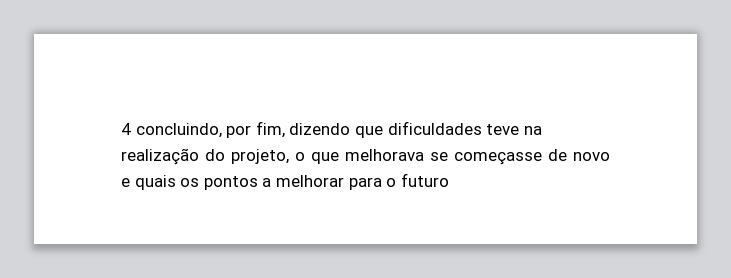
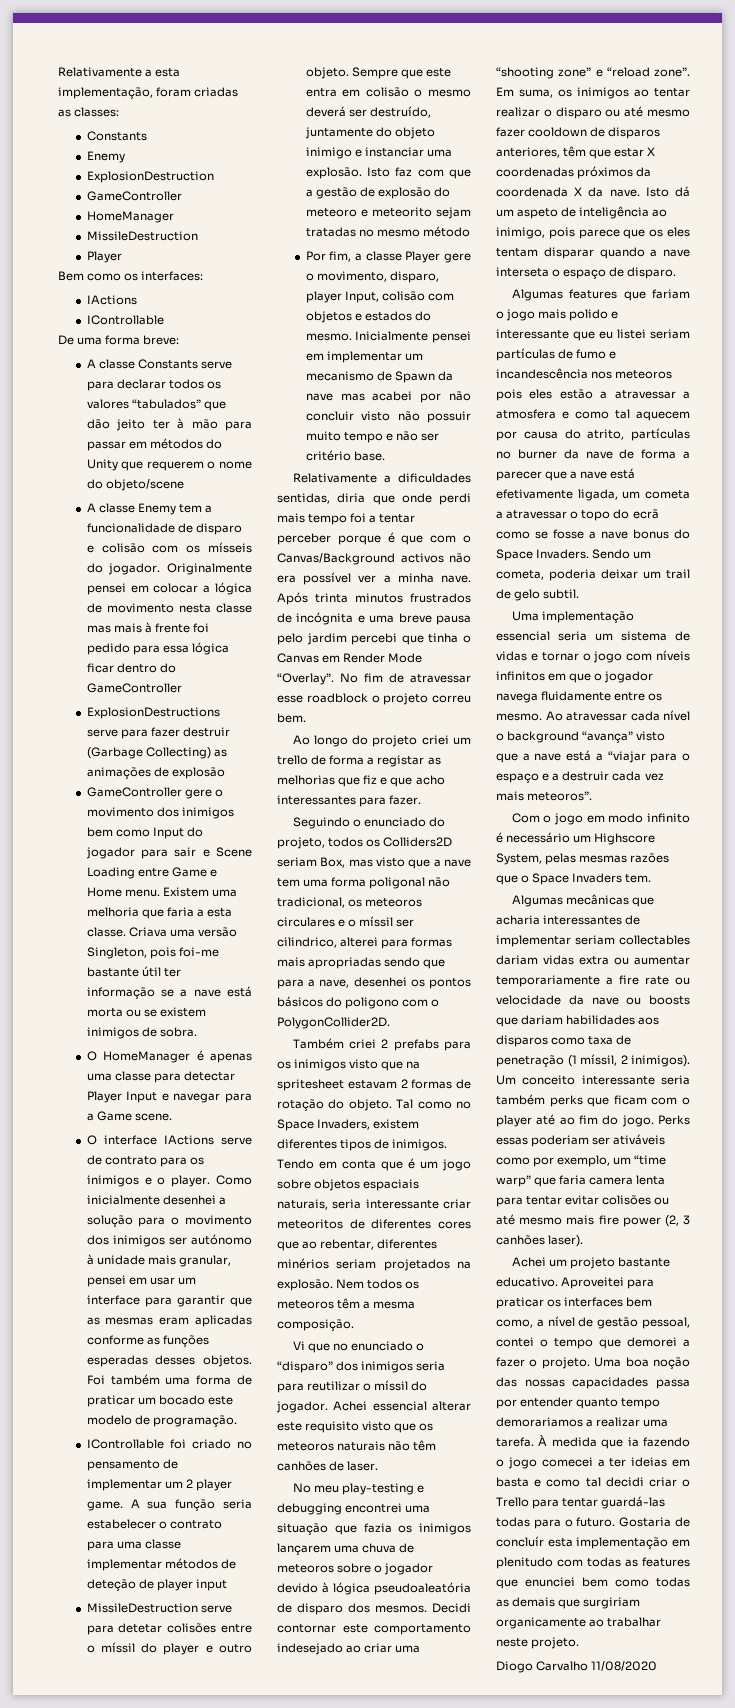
[121,121,542,138] [121,148,610,165] [121,173,449,190] 4 concluindo, por fim, dizendo que dificuldades teve na realização do projeto, o que melhorava se começasse de novo e quais os pontos a melhorar para o futuro -> [58,67,181,77] [58,87,239,99] [58,107,120,117] [86,131,147,141] [86,151,125,163] [86,171,214,183] [86,191,182,201] [86,211,174,223] [86,231,198,241] [86,251,122,263] [58,271,204,281] [86,295,137,305] [86,315,164,325] [58,335,180,345] [86,359,233,369] [86,379,222,391] [86,399,226,411] [86,418,253,431] [86,438,223,451] [86,459,252,471] [86,479,184,491] [86,503,213,515] [86,523,242,535] [86,542,252,553] [86,563,252,575] [86,582,252,595] [86,603,252,613] [86,622,210,633] [86,642,230,655] [86,663,176,673] [86,683,182,693] [86,707,220,719] [86,727,231,739] [86,747,227,759] [86,767,225,779] [86,787,223,799] [86,807,234,819] [86,827,204,839] [85,847,252,859] [86,867,218,879] [86,887,238,897] [86,907,233,919] [86,927,238,937] [86,947,219,959] [86,966,181,977] [86,986,252,999] [86,1007,207,1017] [86,1027,197,1039] [86,1050,252,1063] [86,1071,236,1083] [86,1091,252,1103] [86,1111,172,1121] [86,1135,252,1145] [86,1155,205,1167] [86,1175,252,1187] [86,1195,226,1205] [86,1215,252,1227] [86,1234,252,1247] [86,1254,232,1267] [86,1275,197,1287] [86,1295,252,1307] [86,1315,253,1327] [86,1335,209,1347] [86,1355,252,1367] [86,1374,252,1385] [86,1395,234,1407] [86,1415,237,1427] [86,1439,252,1449] [86,1459,178,1471] [86,1479,233,1491] [86,1499,252,1511] [86,1519,222,1529] [86,1539,181,1551] [86,1558,236,1571] [86,1579,228,1591] [86,1603,232,1613] [86,1623,253,1635] [86,1642,252,1655] [305,67,452,79] [305,87,471,97] [305,106,431,118] [304,127,435,139] [305,147,453,159] [305,167,471,179] [305,187,451,199] [305,207,471,219] [305,226,471,237] [305,251,471,263] [305,271,439,283] [305,291,455,303] [305,311,432,323] [305,331,471,343] [305,351,423,363] [305,371,454,383] [305,391,471,403] [305,411,471,423] [305,431,440,443] [305,450,385,461] [292,473,471,483] [277,493,471,505] [277,513,416,525] [277,532,471,545] [277,553,471,565] [277,572,471,585] [277,592,471,605] [277,612,471,625] [277,633,471,645] [277,653,423,663] [277,673,471,685] [277,693,471,705] [277,713,306,723] [292,735,471,747] [277,755,441,767] [277,775,445,787] [277,795,422,807] [292,817,445,829] [277,837,453,849] [277,857,471,869] [277,877,451,889] [277,897,423,908] [277,916,415,927] [277,937,453,949] [277,957,446,969] [277,977,471,989] [277,996,440,1009] [277,1017,390,1029] [292,1038,471,1051] [277,1059,421,1071] [277,1079,471,1091] [277,1099,471,1111] [277,1119,420,1131] [277,1139,448,1151] [277,1158,471,1171] [277,1179,420,1191] [277,1199,471,1210] [277,1219,471,1229] [277,1239,438,1251] [277,1258,471,1271] [277,1279,420,1291] [277,1298,416,1309] [277,1319,354,1331] [292,1341,425,1353] [277,1361,446,1373] [277,1380,428,1393] [276,1401,471,1413] [277,1421,434,1433] [277,1440,437,1451] [277,1461,379,1471] [292,1483,424,1495] [277,1503,431,1515] [277,1523,471,1535] [277,1543,415,1555] [277,1563,434,1575] [277,1582,471,1595] [277,1603,471,1615] [277,1624,471,1635] [277,1643,421,1655] [496,67,690,79] [496,87,690,99] [496,106,690,119] [496,127,661,139] [496,146,656,159] [496,166,652,179] [496,186,690,197] [496,206,668,219] [496,227,690,239] [496,247,690,259] [496,267,677,279] [511,289,690,301] [496,309,619,321] [496,329,690,341] [496,348,617,361] [496,368,673,379] [496,389,690,401] [496,409,690,421] [496,428,690,441] [496,449,690,459] [496,468,636,481] [496,489,690,501] [496,509,659,521] [496,529,690,539] [496,549,652,561] [496,569,690,581] [496,589,580,601] [511,611,634,623] [496,631,690,641] [496,650,690,663] [496,671,654,683] [496,691,663,703] [496,710,690,721] [496,731,666,743] [496,750,690,763] [496,771,664,783] [496,791,593,801] [511,813,690,825] [496,832,656,845] [496,853,670,865] [496,873,652,885] [511,894,654,907] [496,915,641,925] [496,935,690,947] [496,955,690,965] [496,975,690,987] [496,995,690,1005] [496,1015,660,1027] [496,1035,632,1047] [496,1054,690,1067] [496,1075,690,1085] [496,1094,690,1107] [496,1114,690,1127] [496,1134,666,1147] [496,1155,667,1167] [496,1175,666,1187] [496,1195,670,1207] [496,1214,690,1227] [496,1235,584,1247] [511,1257,670,1269] [496,1277,655,1289] [496,1297,653,1309] [496,1316,690,1329] [496,1337,690,1349] [496,1357,690,1369] [496,1377,690,1389] [496,1397,661,1409] [496,1417,669,1427] [496,1435,690,1449] [496,1457,690,1469] [496,1477,690,1487] [496,1496,666,1509] [496,1517,690,1529] [496,1536,690,1549] [496,1557,690,1569] [496,1577,690,1589] [496,1597,641,1609] [496,1617,662,1629] [496,1637,580,1649] [496,1661,658,1673] Relativamente a esta implementação, foram criadas as classes: // Constants // Enemy // ExplosionDestruction // GameController // HomeManager // MissileDestruction // Player // Bem como os interfaces: // IActions // IControllable // De uma forma breve: // A classe Constants serve para declarar todos os valores “tabulados” que dão jeito ter à mão para passar em métodos do Unity que requerem o nome do objeto/scene // A classe Enemy tem a funcionalidade de disparo e colisão com os mísseis do jogador. Originalmente pensei em colocar a lógica de movimento nesta classe mas mais à frente foi pedido para essa lógica ficar dentro do GameController // ExplosionDestructions serve para fazer destruir (Garbage Collecting) as animações de explosão // GameController gere o movimento dos inimigos bem como Input do jogador para sair e Scene Loading entre Game e Home menu. Existem uma melhoria que faria a esta classe. Criava uma versão Singleton, pois foi-me bastante útil ter informação se a nave está morta ou se existem inimigos de sobra. // O HomeManager é apenas uma classe para detectar Player Input e navegar para a Game scene. // O interface IActions serve de contrato para os inimigos e o player. Como inicialmente desenhei a solução para o movimento dos inimigos ser autónomo à unidade mais granular, pensei em usar um interface para garantir que as mesmas eram aplicadas conforme as funções esperadas desses objetos. Foi também uma forma de praticar um bocado este modelo de programação. // IControllable foi criado no pensamento de implementar um 2 player game. A sua função seria estabelecer o contrato para uma classe implementar métodos de deteção de player input // MissileDestruction serve para detetar colisões entre o míssil do player e outro objeto. Sempre que este entra em colisão o mesmo deverá ser destruído, juntamente do objeto inimigo e instanciar uma explosão. Isto faz com que a gestão de explosão do meteoro e meteorito sejam tratadas no mesmo método // Por fim, a classe Player gere o movimento, disparo, player Input, colisão com objetos e estados do mesmo. Inicialmente pensei em implementar um mecanismo de Spawn da nave mas acabei por não concluir visto não possuir muito tempo e não ser critério base. // Relativamente a dificuldades sentidas, diria que onde perdi mais tempo foi a tentar perceber porque é que com o Canvas/Background activos não era possível ver a minha nave. Após trinta minutos frustrados de incógnita e uma breve pausa pelo jardim percebi que tinha o Canvas em Render Mode “Overlay”. No fim de atravessar esse roadblock o projeto correu bem. // Ao longo do projeto criei um trello de forma a registar as melhorias que fiz e que acho interessantes para fazer. // Seguindo o enunciado do projeto, todos os Colliders2D seriam Box, mas visto que a nave tem uma forma poligonal não tradicional, os meteoros circulares e o míssil ser cilindrico, alterei para formas mais apropriadas sendo que para a nave, desenhei os pontos básicos do poligono com o PolygonCollider2D. // Também criei 2 prefabs para os inimigos visto que na spritesheet estavam 2 formas de rotação do objeto. Tal como no Space Invaders, existem diferentes tipos de inimigos. Tendo em conta que é um jogo sobre objetos espaciais naturais, seria interessante criar meteoritos de diferentes cores que ao rebentar, diferentes minérios seriam projetados na explosão. Nem todos os meteoros têm a mesma composição. // Vi que no enunciado o “disparo” dos inimigos seria para reutilizar o míssil do jogador. Achei essencial alterar este requisito visto que os meteoros naturais não têm canhões de laser. // No meu play-testing e debugging encontrei uma situação que fazia os inimigos lançarem uma chuva de meteoros sobre o jogador devido à lógica pseudoaleatória de disparo dos mesmos. Decidi contornar este comportamento indesejado ao criar uma “shooting zone” e “reload zone”. Em suma, os inimigos ao tentar realizar o disparo ou até mesmo fazer cooldown de disparos anteriores, têm que estar X coordenadas próximos da coordenada X da nave. Isto dá um aspeto de inteligência ao inimigo, pois parece que os eles tentam disparar quando a nave interseta o espaço de disparo. // Algumas features que fariam o jogo mais polido e interessante que eu listei seriam partículas de fumo e incandescência nos meteoros pois eles estão a atravessar a atmosfera e como tal aquecem por causa do atrito, partículas no burner da nave de forma a parecer que a nave está efetivamente ligada, um cometa a atravessar o topo do ecrã como se fosse a nave bonus do Space Invaders. Sendo um cometa, poderia deixar um trail de gelo subtil. // Uma implementação essencial seria um sistema de vidas e tornar o jogo com níveis infinitos em que o jogador navega fluidamente entre os mesmo. Ao atravessar cada nível o background “avança” visto que a nave está a “viajar para o espaço e a destruir cada vez mais meteoros”. // Com o jogo em modo infinito é necessário um Highscore System, pelas mesmas razões que o Space Invaders tem. // Algumas mecânicas que acharia interessantes de implementar seriam collectables dariam vidas extra ou aumentar temporariamente a fire rate ou velocidade da nave ou boosts que dariam habilidades aos disparos como taxa de penetração (1 míssil, 2 inimigos). Um conceito interessante seria também perks que ficam com o player até ao fim do jogo. Perks essas poderiam ser ativáveis como por exemplo, um “time warp” que faria camera lenta para tentar evitar colisões ou até mesmo mais fire power (2, 3 canhões laser). // Achei um projeto bastante educativo. Aproveitei para praticar os interfaces bem como, a nível de gestão pessoal, contei o tempo que demorei a fazer o projeto. Uma boa noção das nossas capacidades passa por entender quanto tempo demorariamos a realizar uma tarefa. À medida que ia fazendo o jogo comecei a ter ideias em basta e como tal decidi criar o Trello para tentar guardá-las todas para o futuro. Gostaria de concluír esta implementação em plenitudo com todas as features que enunciei bem como todas as demais que surgiriam organicamente ao trabalhar neste projeto. // Diogo Carvalho 11/08/2020

